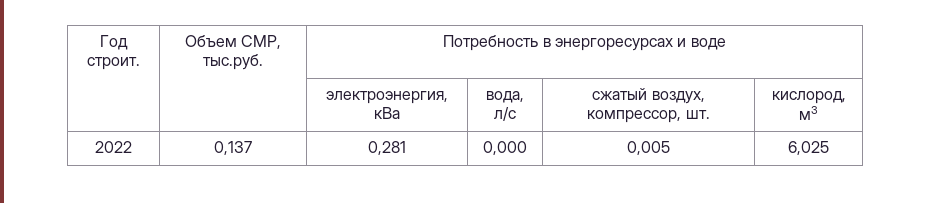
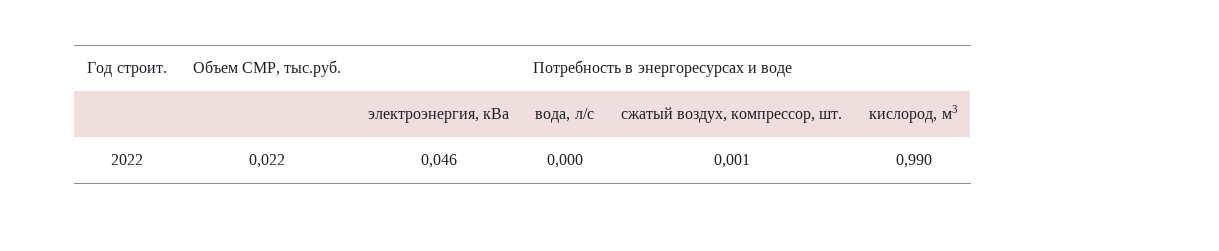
[213,141,252,155] [368,141,406,155] 0,137 | 0,281 -> [249,154,285,168] [420,154,457,168] 0,022 | 0,046
[627,141,670,155] [788,141,829,155] 0,005 | 6,025 -> [713,154,750,168] [895,154,932,168] 0,001 | 0,990

